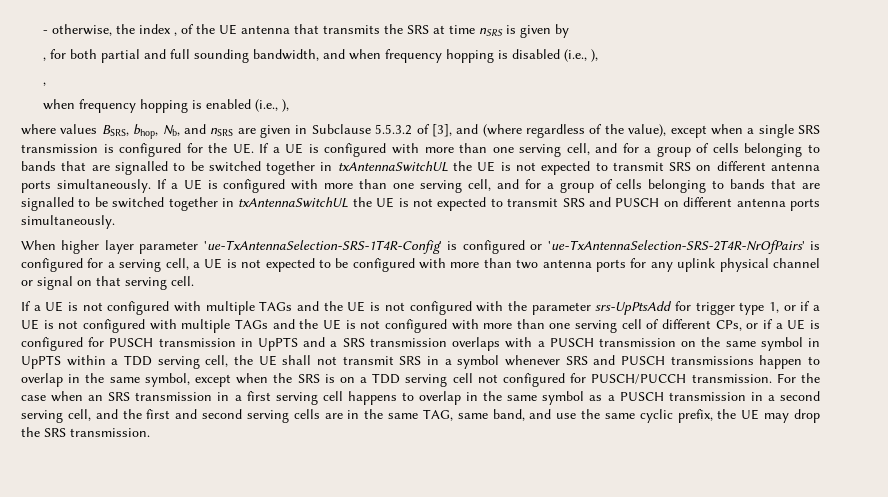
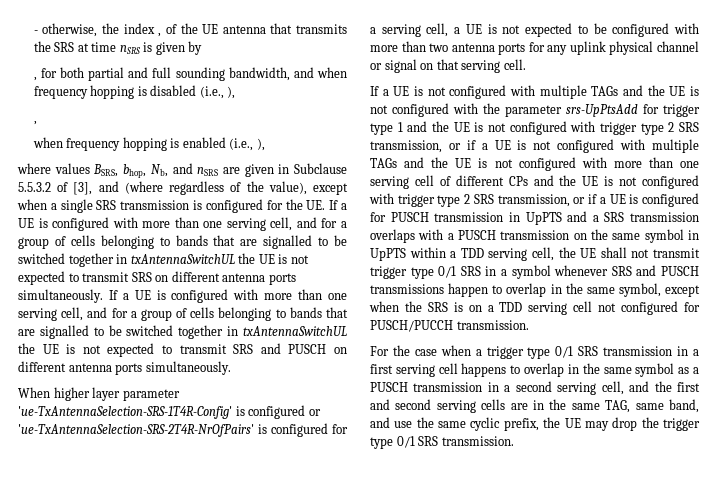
[768,302,779,313] 1, -> [397,121,699,135] [370,140,442,153] 1 and the UE is not configured with trigger type 2 SRS transmission,
[715,320,742,331] CPs, -> [508,175,699,189] [369,193,570,207] CPs and the UE is not configured with trigger type 2 SRS transmission,
(394, 360) none -> [370,266,457,279] trigger type 0/1
(772, 378) none -> (529, 325) //
[88,395,104,401] an -> [475,346,574,359] a trigger type 0/1
(40, 432) none -> [663,418,700,431] [370,436,415,449] trigger type 0/1

